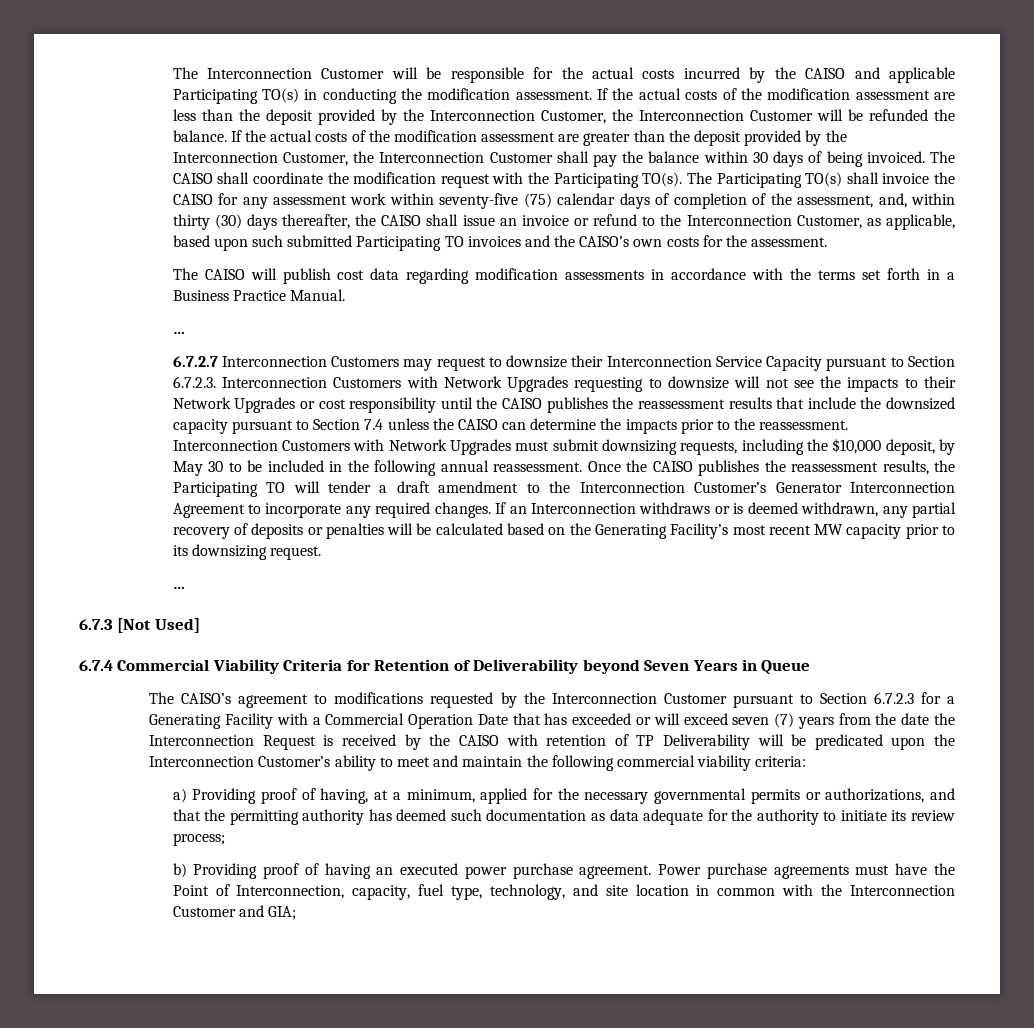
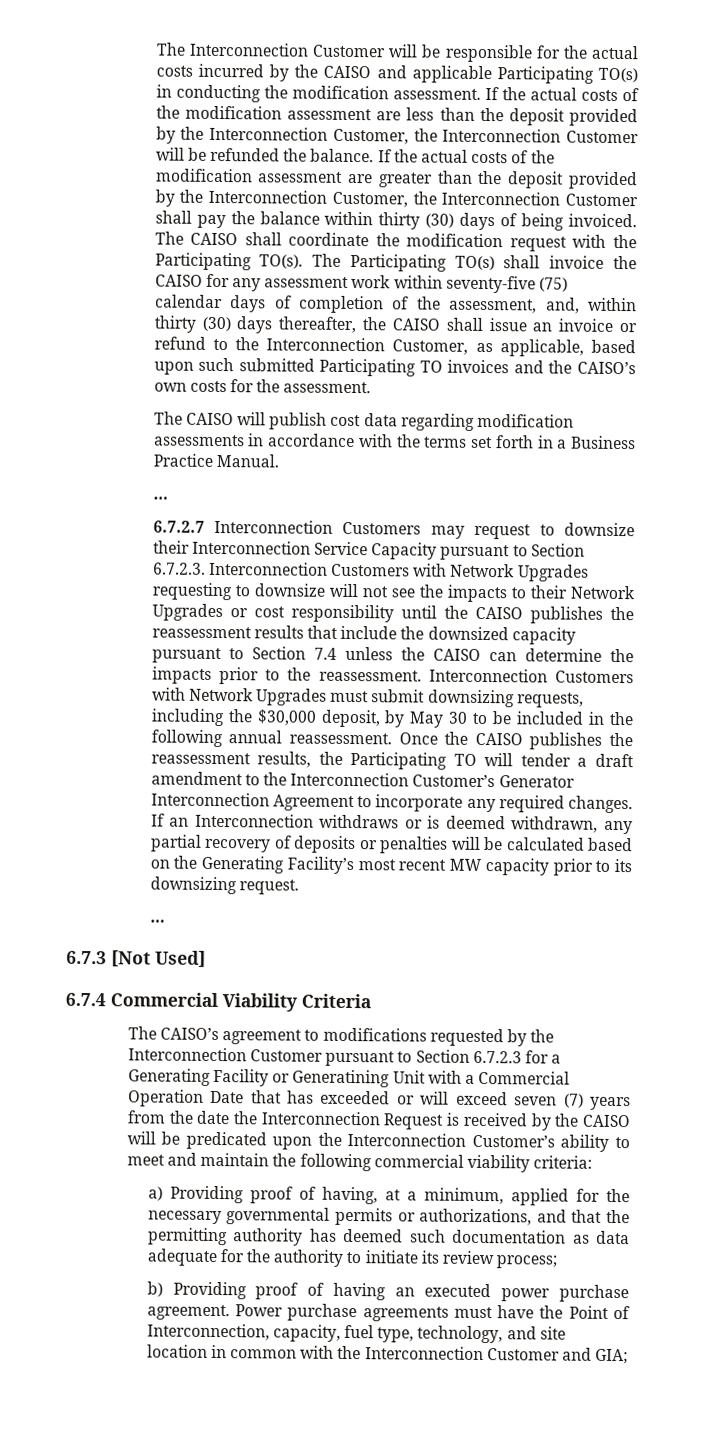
[752,152,768,163] 30 -> [378,212,455,230] thirty (30)
[832,438,882,454] $10,000 -> [256,709,317,726] $30,000
[346,659,811,675] for Retention of Deliverability beyond Seven Years in Queue -> (371, 1001) none
(273, 721) none -> [272,1069,426,1088] or Generatining Unit
[506,734,750,750] with retention of TP Deliverability -> (632, 1121) none

